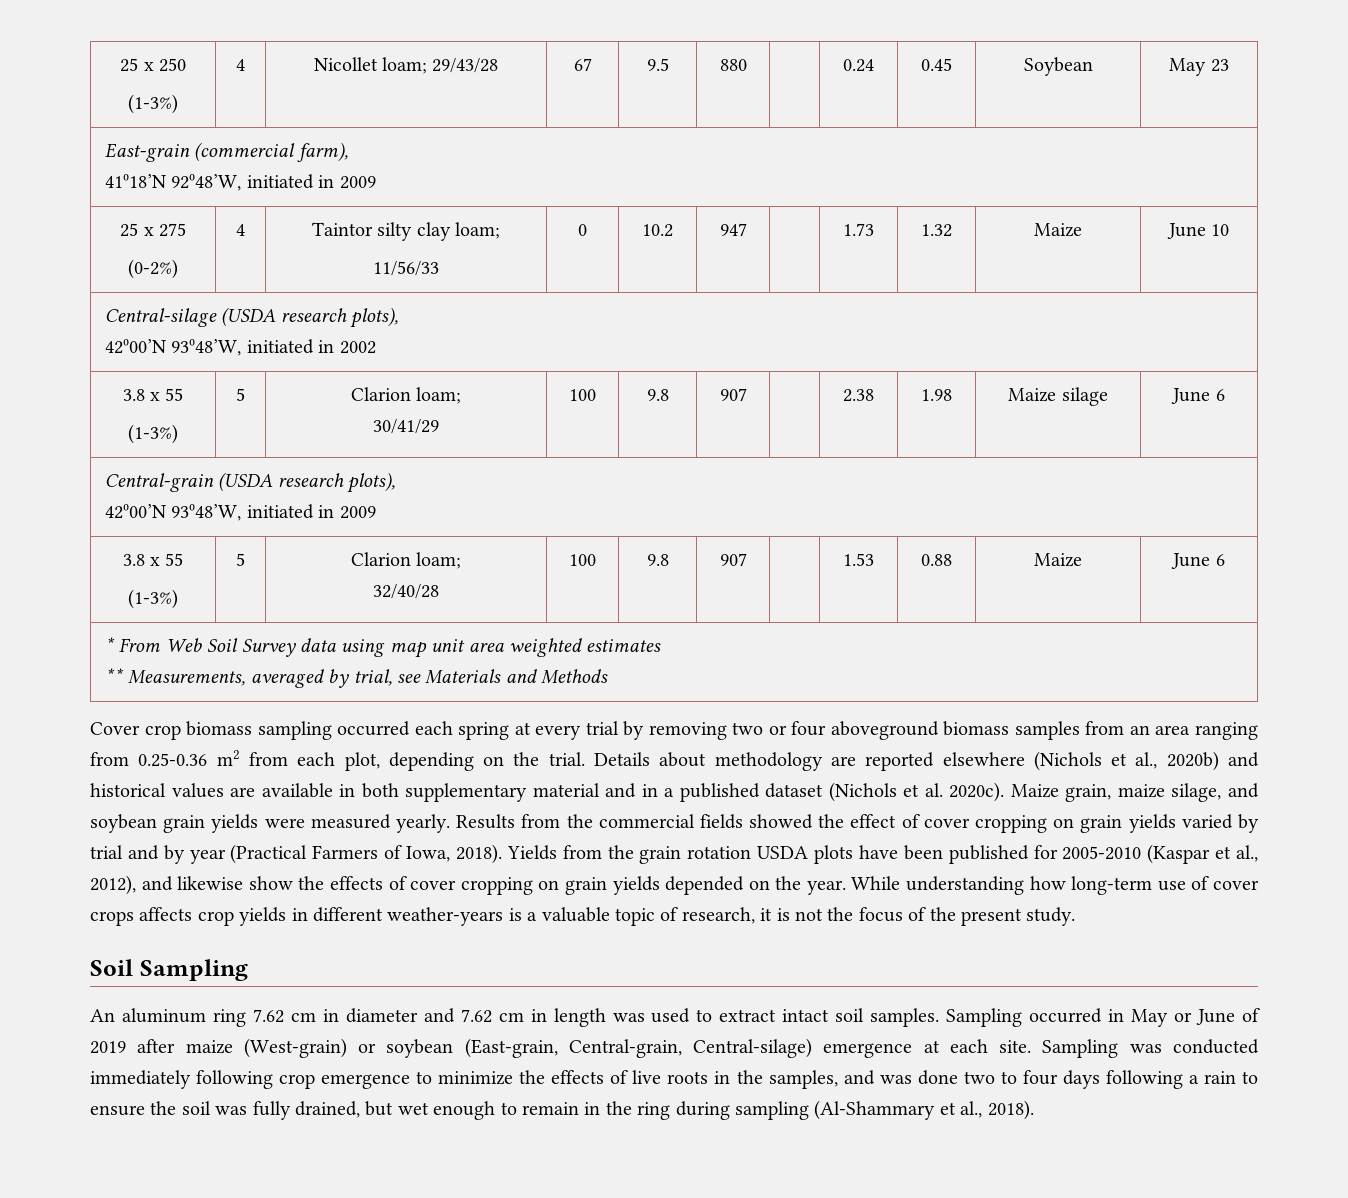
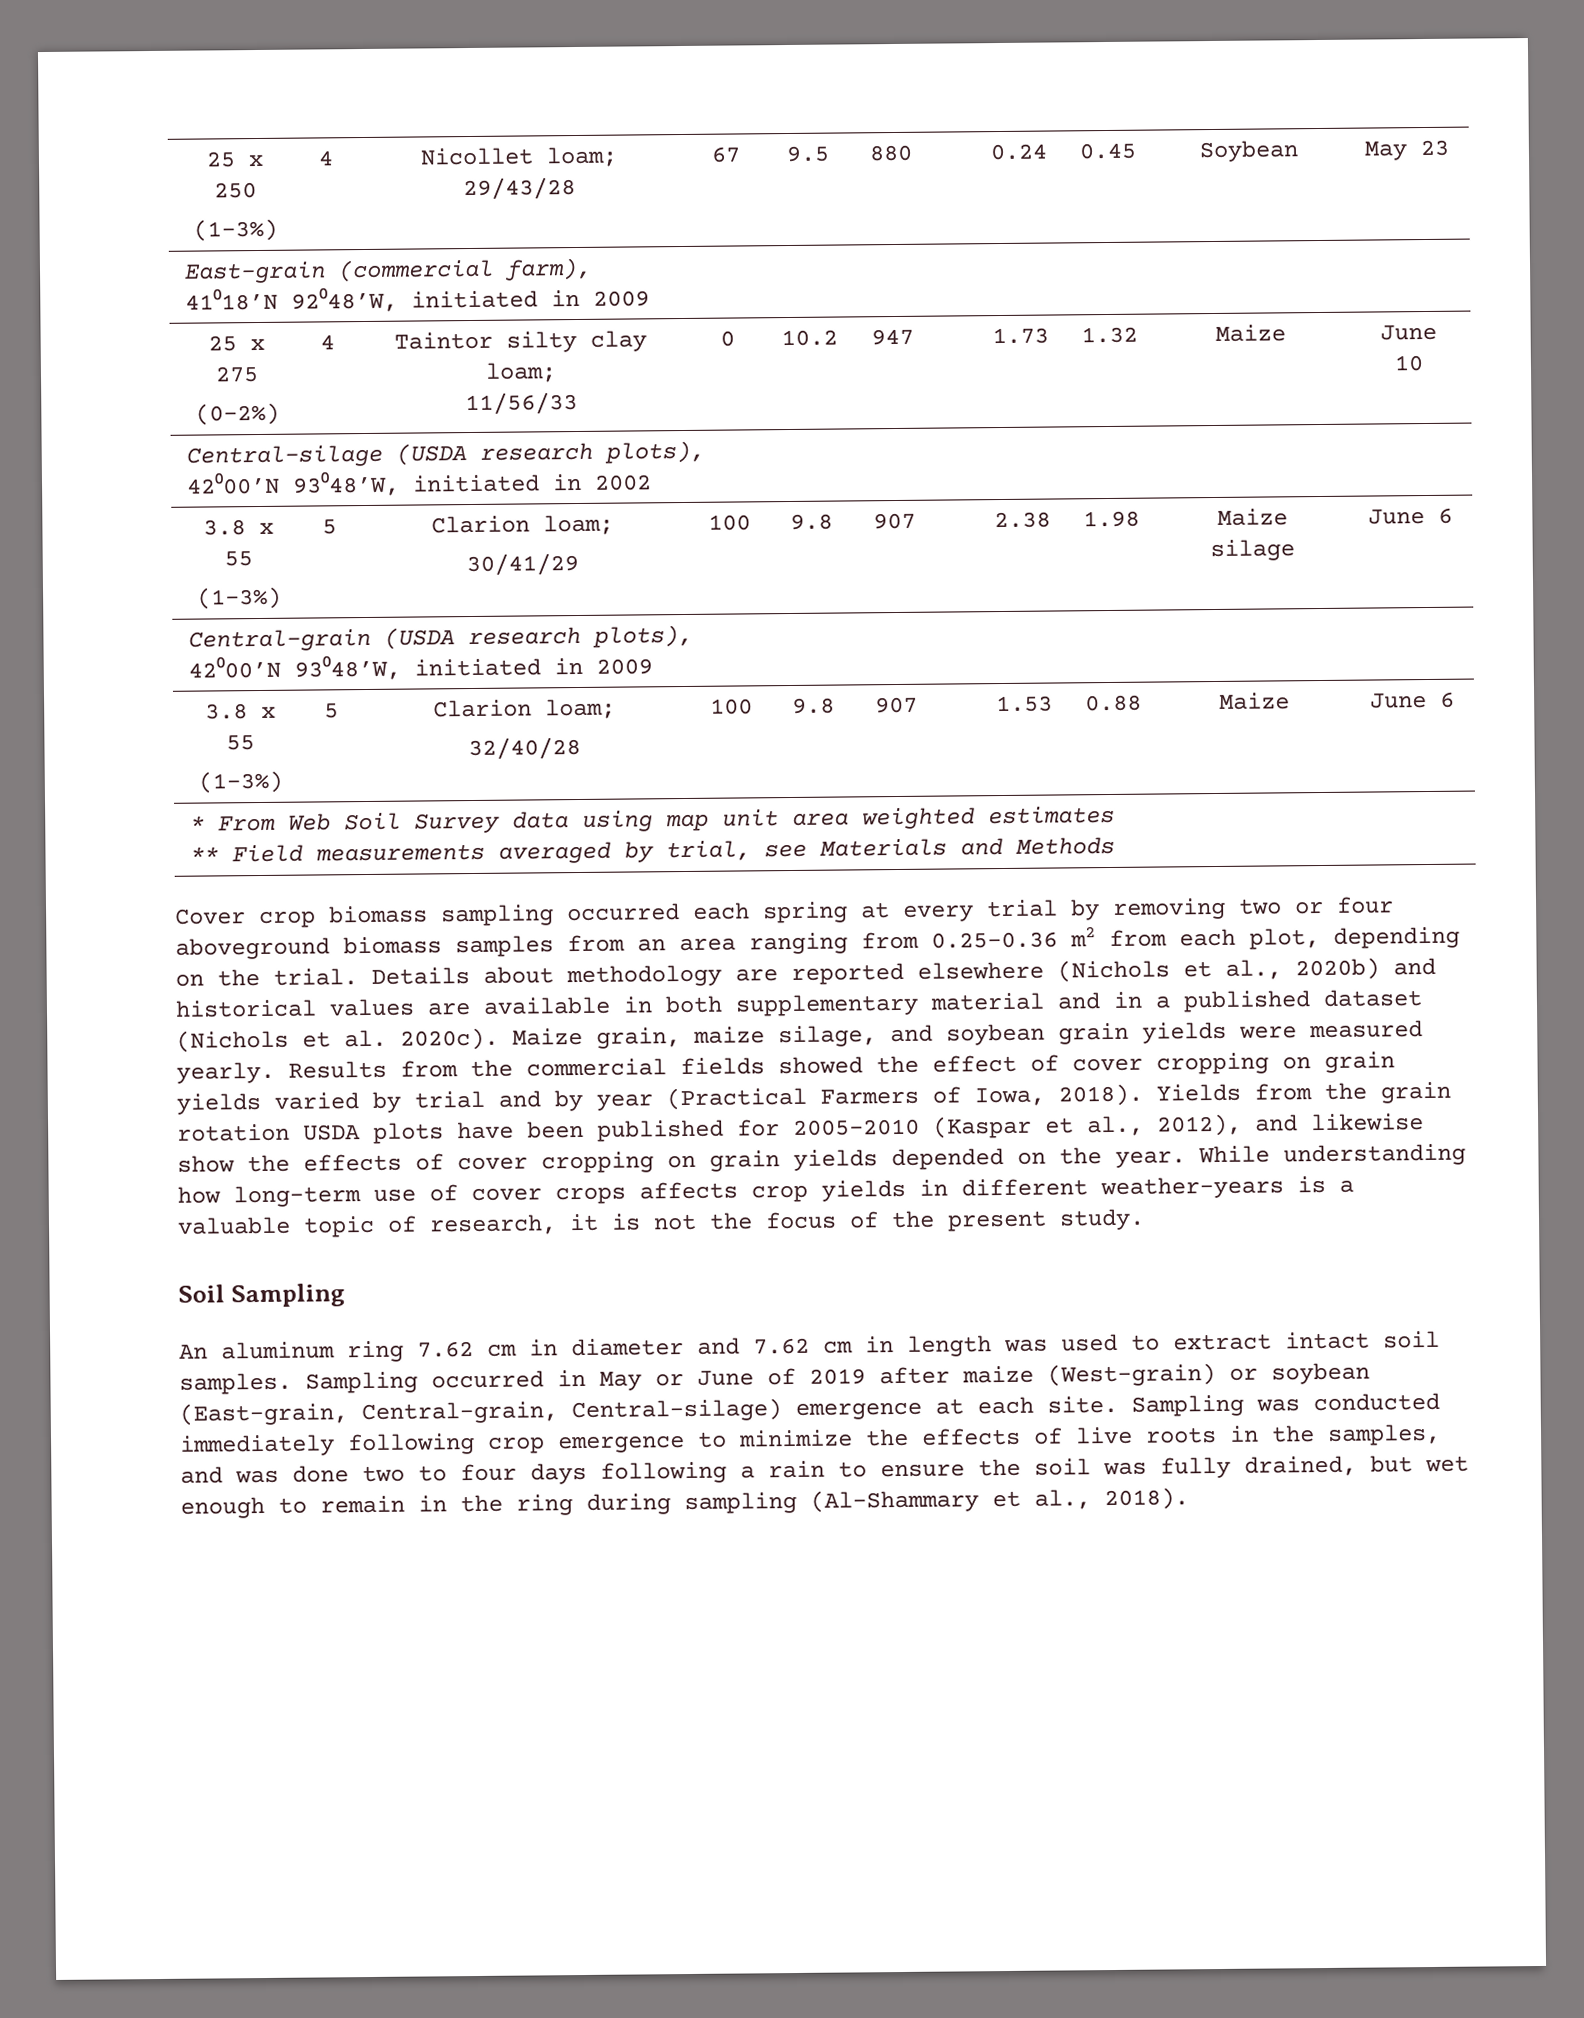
[128,670,246,686] Measurements, -> [232,843,486,863] Field measurements

